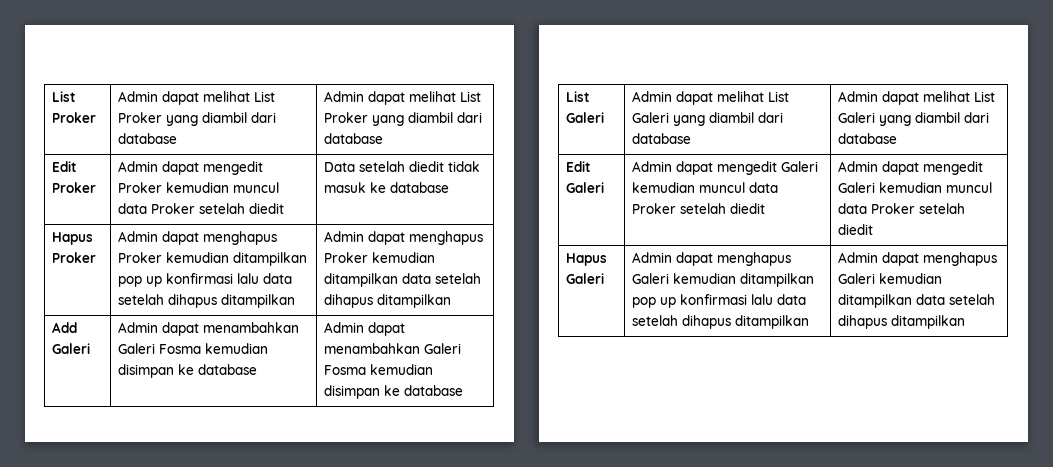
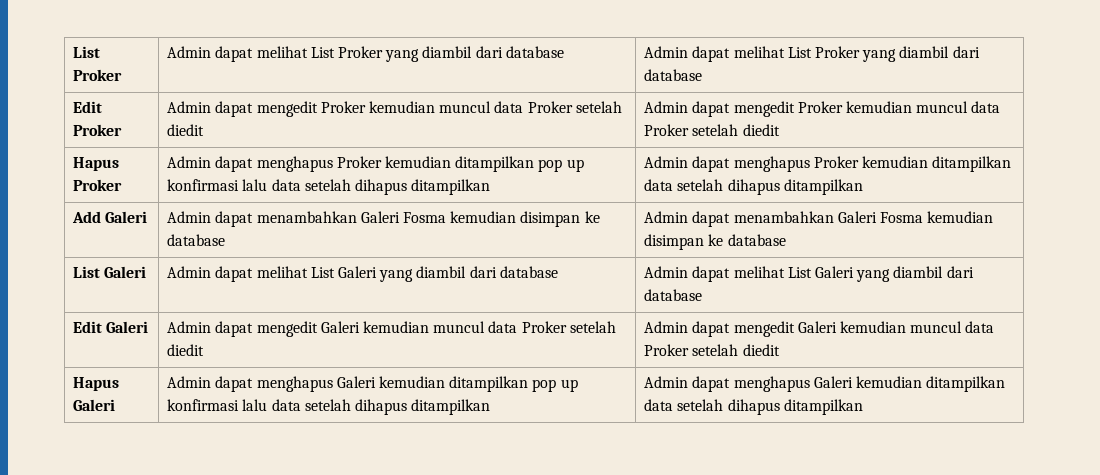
[324,161,481,172] [324,182,450,193] Data setelah diedit tidak masuk ke database -> [644,101,1001,117] [644,124,780,136] Admin dapat mengedit Proker kemudian muncul data Proker setelah diedit

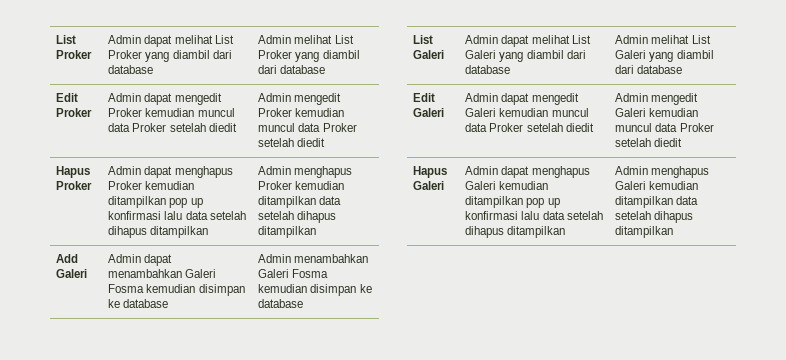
[692,46,731,62] dapat -> (292, 39) none
[692,101,731,117] dapat -> (292, 97) none
[692,156,731,172] dapat -> (292, 170) none
[692,211,731,227] dapat -> (292, 258) none
[692,266,731,282] dapat -> (649, 39) none
[692,321,731,337] dapat -> (649, 97) none
[692,376,731,392] dapat -> (649, 170) none

